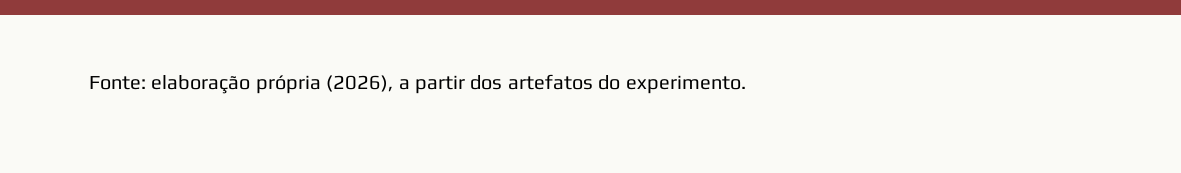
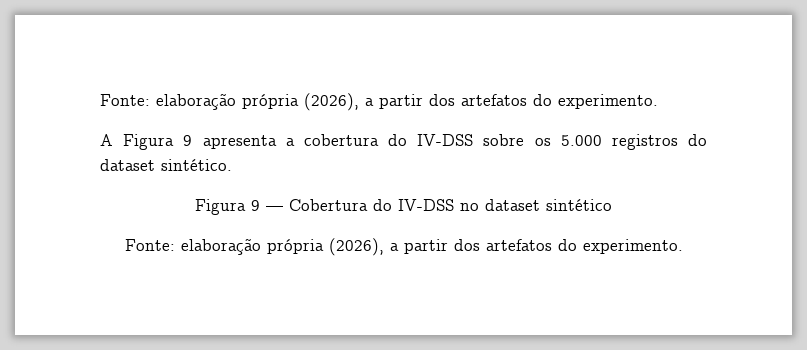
(746, 84) none -> [100,134,708,150] [100,159,232,171] [195,199,612,215] [124,238,683,256] // A Figura 9 apresenta a cobertura do IV-DSS sobre os 5.000 registros do dataset sintético. // Figura 9 — Cobertura do IV-DSS no dataset sintético // Fonte: elaboração própria (2026), a partir dos artefatos do experimento.

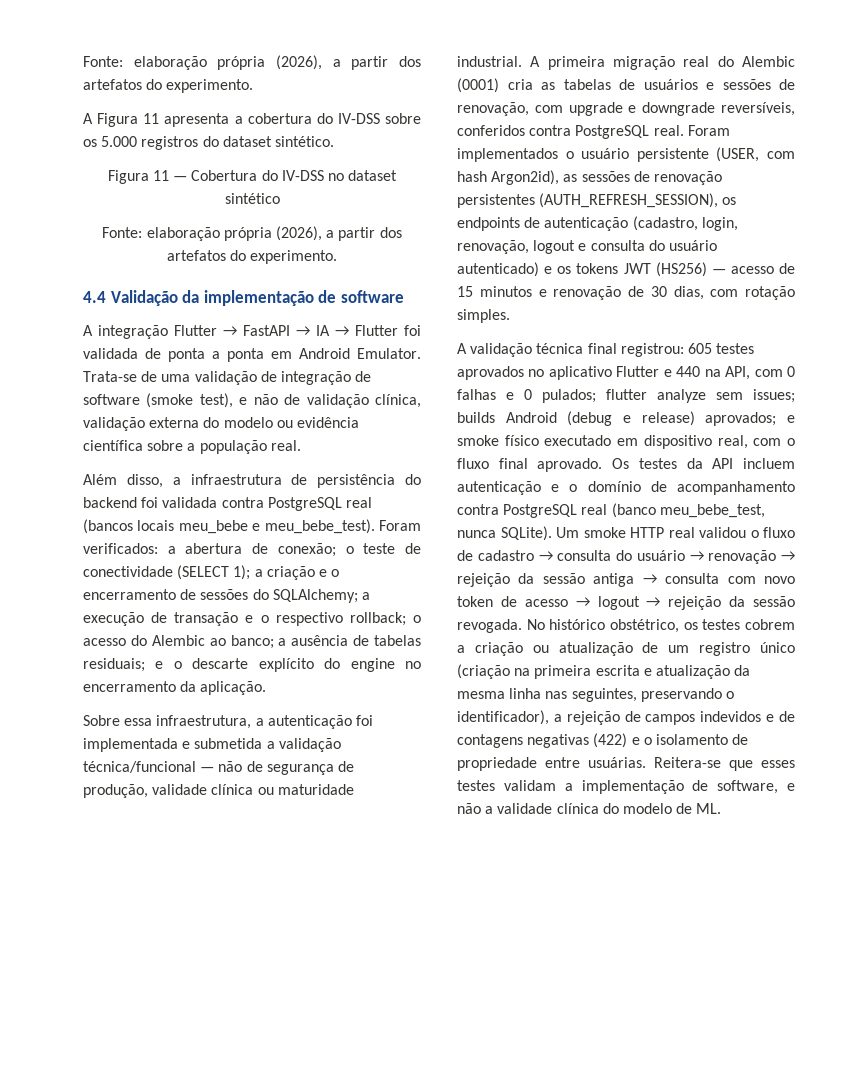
[183,135,193,146] 9 -> [143,113,160,124] 11
[251,200,260,211] 9 -> [153,170,170,181] 11
(683, 246) none -> [83,290,404,306] [83,325,421,339] [83,348,421,362] [83,371,372,385] [83,393,421,408] [83,417,359,431] [83,440,301,454] [83,474,421,488] [83,497,372,511] [83,519,421,534] [83,543,421,557] [83,565,340,580] [83,589,370,603] [83,612,421,626] [83,635,421,649] [83,658,421,672] [83,681,267,695] [83,715,373,729] [83,738,341,752] [83,761,354,775] [83,784,354,798] [457,56,795,70] [457,78,795,93] [457,102,795,116] [457,125,730,139] [457,147,795,162] [457,170,722,185] [457,193,737,208] [457,216,738,231] [457,240,717,254] [457,262,795,277] [457,286,795,300] [457,309,510,323] [457,343,755,357] [457,366,795,380] [457,389,795,403] [457,411,795,426] [457,435,795,449] [457,458,795,472] [457,481,795,495] [457,503,765,518] [457,526,795,541] [457,550,795,564] [457,573,795,587] [457,596,795,610] [457,619,795,633] [457,642,795,656] [457,664,751,679] [457,688,734,702] [457,710,795,725] [457,733,749,748] [457,757,795,771] [457,780,795,794] [457,803,722,814] // 4.4 Validação da implementação de software // A integração Flutter → FastAPI → IA → Flutter foi validada de ponta a ponta em Android Emulator. Trata-se de uma validação de integração de software (smoke test), e não de validação clínica, validação externa do modelo ou evidência científica sobre a população real. // Além disso, a infraestrutura de persistência do backend foi validada contra PostgreSQL real (bancos locais meu_bebe e meu_bebe_test). Foram verificados: a abertura de conexão; o teste de conectividade (SELECT 1); a criação e o encerramento de sessões do SQLAlchemy; a execução de transação e o respectivo rollback; o acesso do Alembic ao banco; a ausência de tabelas residuais; e o descarte explícito do engine no encerramento da aplicação. // Sobre essa infraestrutura, a autenticação foi implementada e submetida a validação técnica/funcional — não de segurança de produção, validade clínica ou maturidade industrial. A primeira migração real do Alembic (0001) cria as tabelas de usuários e sessões de renovação, com upgrade e downgrade reversíveis, conferidos contra PostgreSQL real. Foram implementados o usuário persistente (USER, com hash Argon2id), as sessões de renovação persistentes (AUTH_REFRESH_SESSION), os endpoints de autenticação (cadastro, login, renovação, logout e consulta do usuário autenticado) e os tokens JWT (HS256) — acesso de 15 minutos e renovação de 30 dias, com rotação simples. // A validação técnica final registrou: 605 testes aprovados no aplicativo Flutter e 440 na API, com 0 falhas e 0 pulados; flutter analyze sem issues; builds Android (debug e release) aprovados; e smoke físico executado em dispositivo real, com o fluxo final aprovado. Os testes da API incluem autenticação e o domínio de acompanhamento contra PostgreSQL real (banco meu_bebe_test, nunca SQLite). Um smoke HTTP real validou o fluxo de cadastro → consulta do usuário → renovação → rejeição da sessão antiga → consulta com novo token de acesso → logout → rejeição da sessão revogada. No histórico obstétrico, os testes cobrem a criação ou atualização de um registro único (criação na primeira escrita e atualização da mesma linha nas seguintes, preservando o identificador), a rejeição de campos indevidos e de contagens negativas (422) e o isolamento de propriedade entre usuárias. Reitera-se que esses testes validam a implementação de software, e não a validade clínica do modelo de ML.

